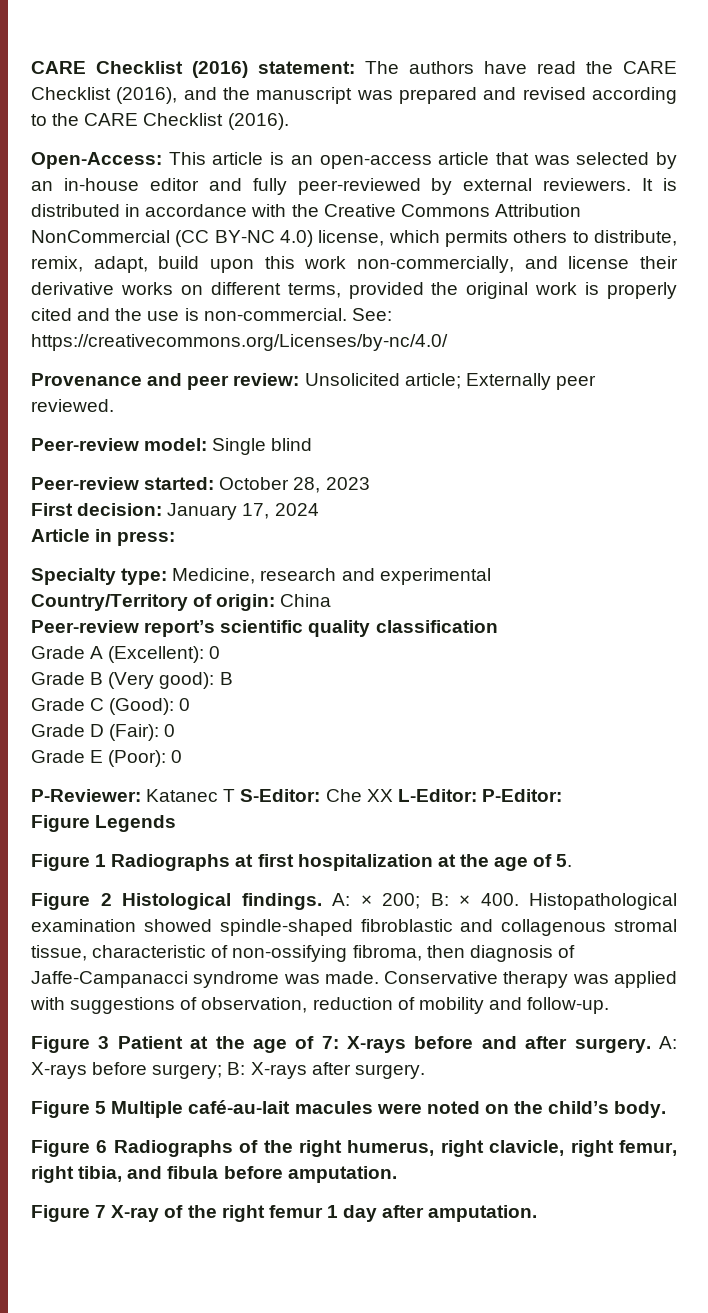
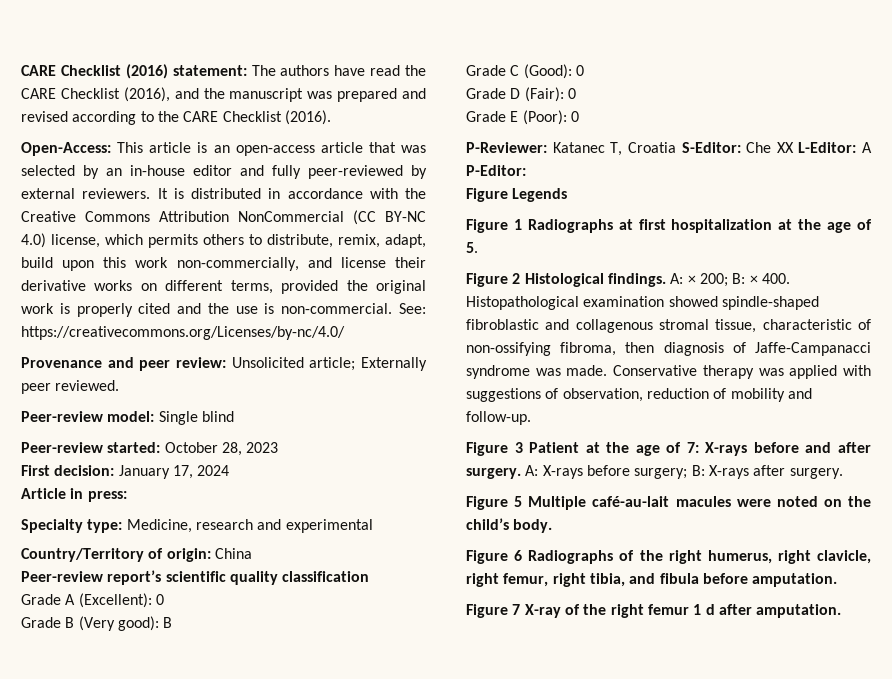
[223,789,236,802] T -> [610,142,676,156] T, Croatia
(477, 795) none -> [862,142,872,153] A
[343,1205,378,1222] day -> [705,604,715,615] d

